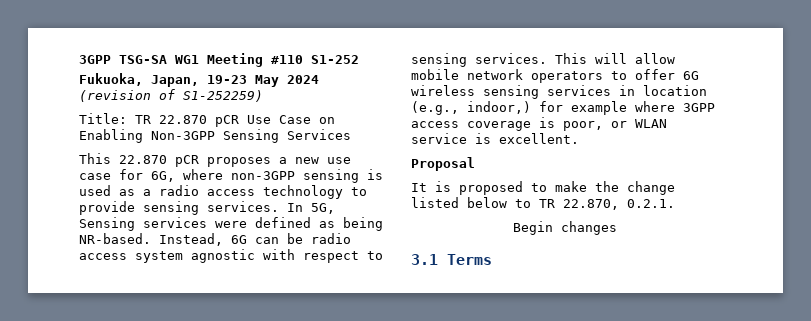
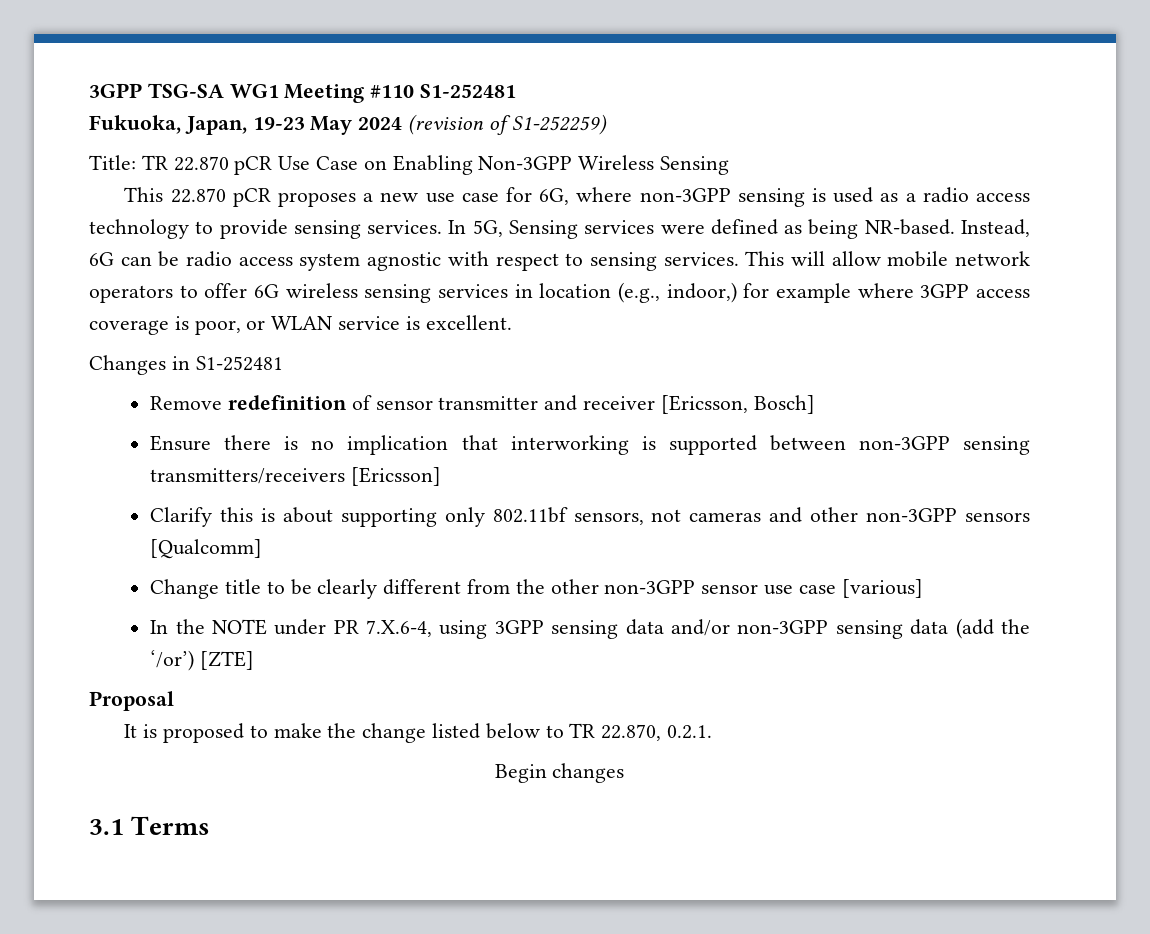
[311,55,359,64] S1-252 -> [420,84,517,98] S1-252481
[223,129,351,143] Sensing Services -> [578,155,730,175] Wireless Sensing
(579, 138) none -> [89,355,283,375] [150,395,815,414] [150,435,1030,455] [150,467,441,486] [150,507,1030,527] [150,539,263,559] [150,579,923,599] [150,618,1030,639] [150,650,254,671] // Changes in S1-252481 // Remove redefinition of sensor transmitter and receiver [Ericsson, Bosch] // Ensure there is no implication that interworking is supported between non-3GPP sensing transmitters/receivers [Ericsson] // Clarify this is about supporting only 802.11bf sensors, not cameras and other non-3GPP sensors [Qualcomm] // Change title to be clearly different from the other non-3GPP sensor use case [various] // In the NOTE under PR 7.X.6-4, using 3GPP sensing data and/or non-3GPP sensing data (add the ‘/or’) [ZTE]

